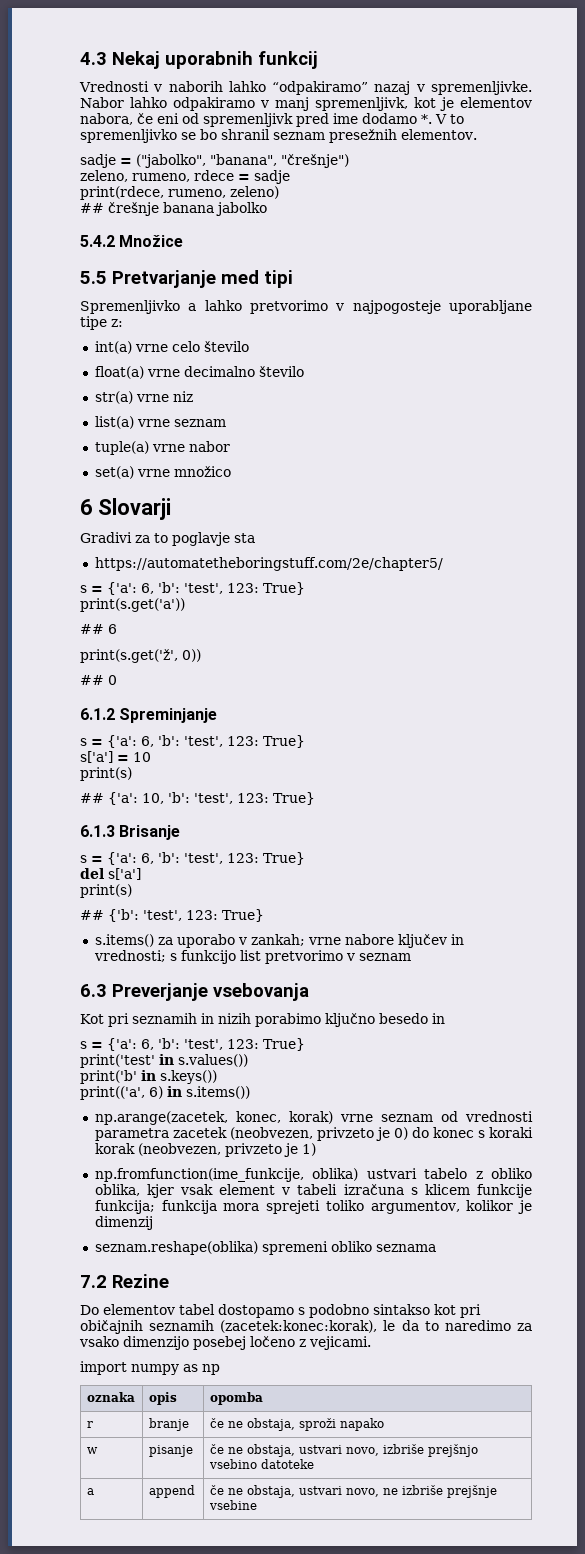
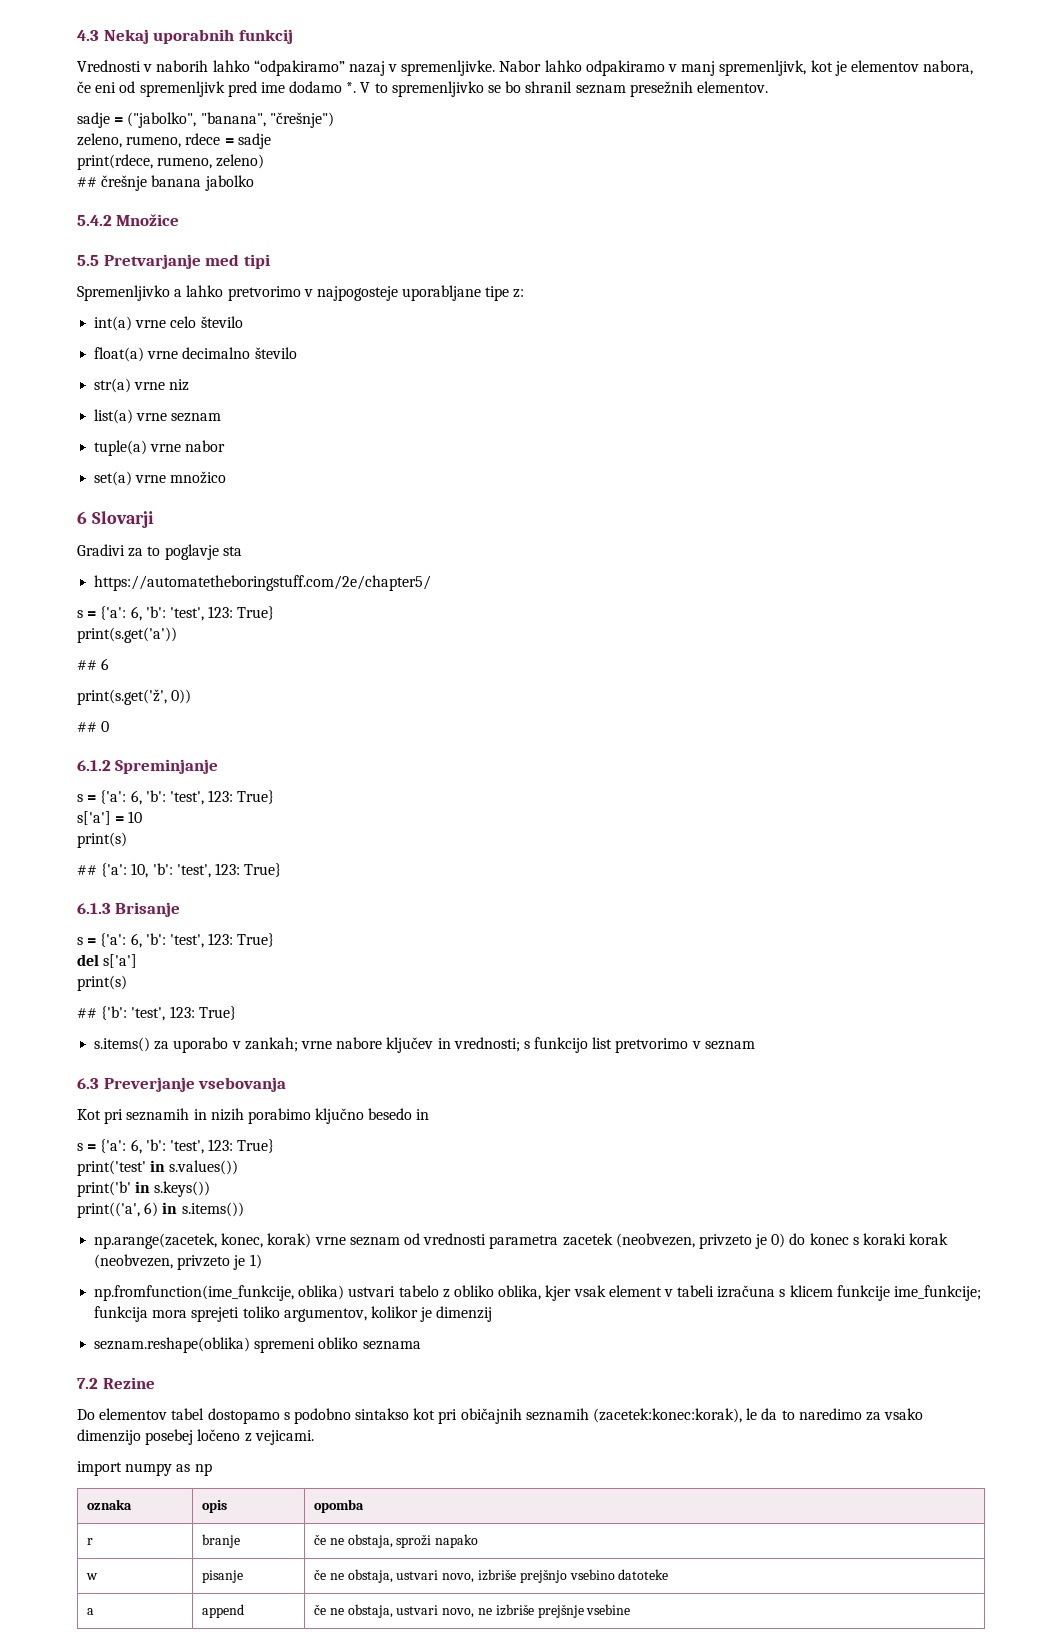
[94,1200,155,1214] funkcija; -> [894,1285,982,1301] ime_funkcije;

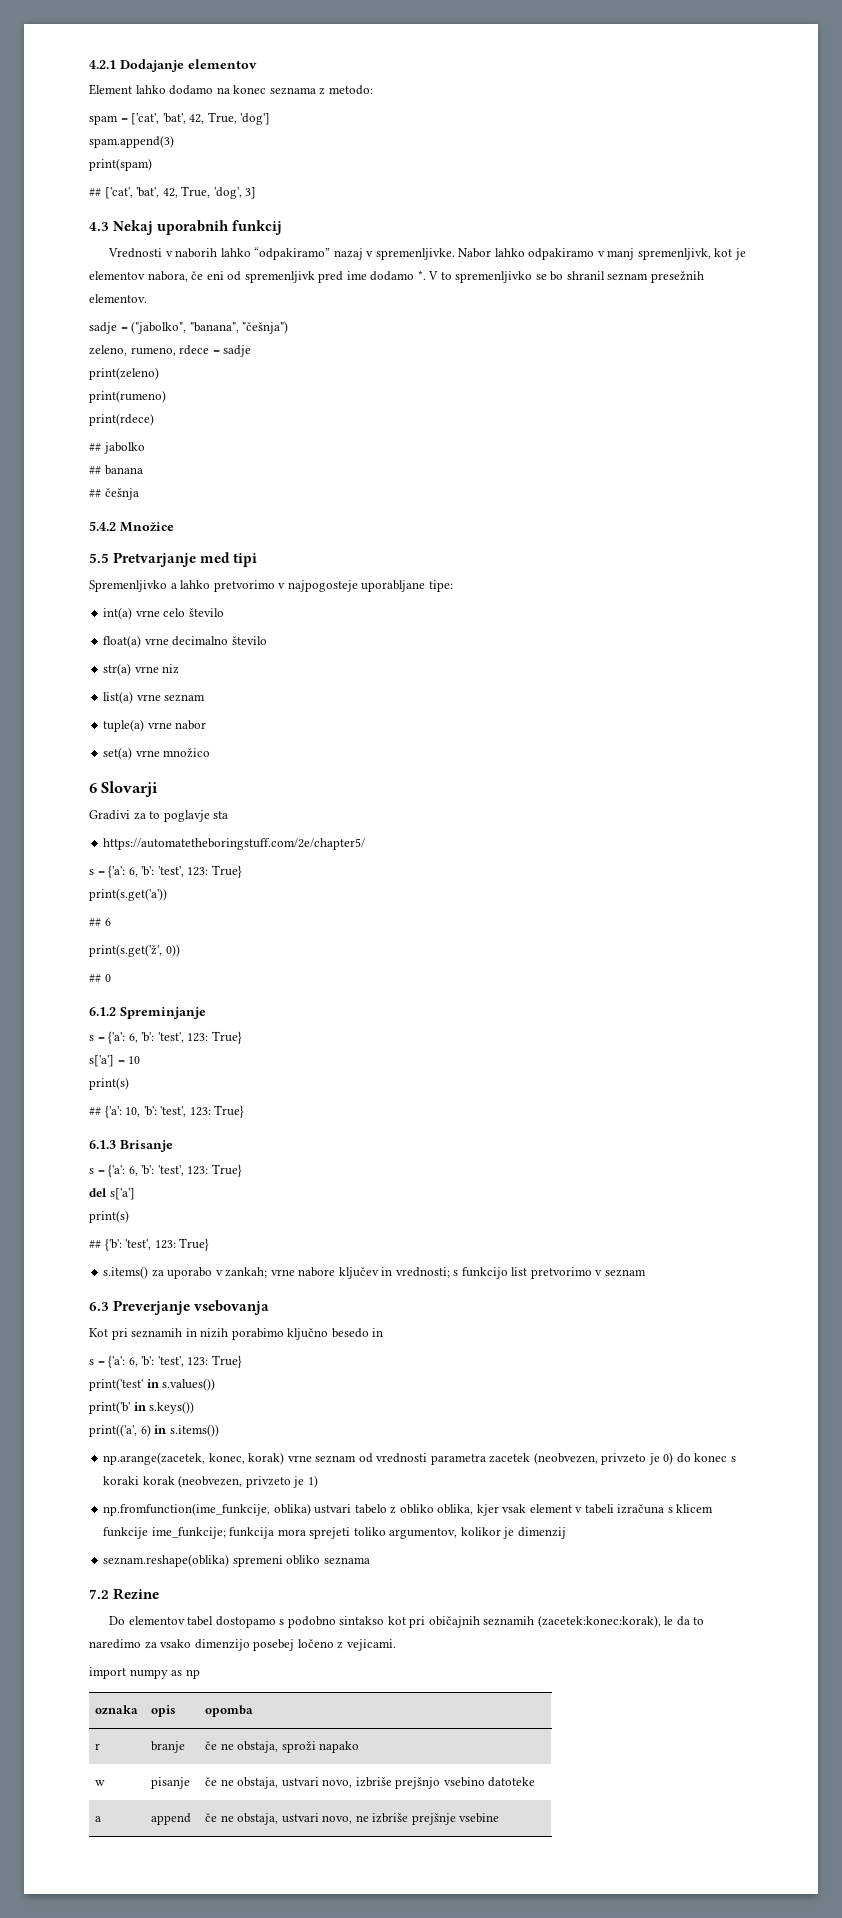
(77, 35) none -> [89,59,257,72] [89,84,373,95] [89,112,271,125] [89,135,174,148] [89,158,152,171] [89,186,257,199] 4.2.1 Dodajanje elementov // Element lahko dodamo na konec seznama z metodo: // spam = ['cat', 'bat', 42, True, 'dog'] // spam.append(3) // print(spam) // ## ['cat', 'bat', 42, True, 'dog', 3] //
[269,112,334,128] "črešnje") -> [242,321,289,334] "češnja")
[77,154,265,170] [77,175,148,191] print(rdece, rumeno, zeleno) // ## črešnje -> [89,367,159,380] [89,390,166,403] [89,413,154,426] [89,442,145,454] [89,465,101,475] print(zeleno) // print(rumeno) // print(rdece) // ## jabolko // ##
[204,175,254,191] jabolko -> [89,488,139,500] // ## češnja
[485,286,525,301] tipe z: -> [428,580,453,592] tipe:

